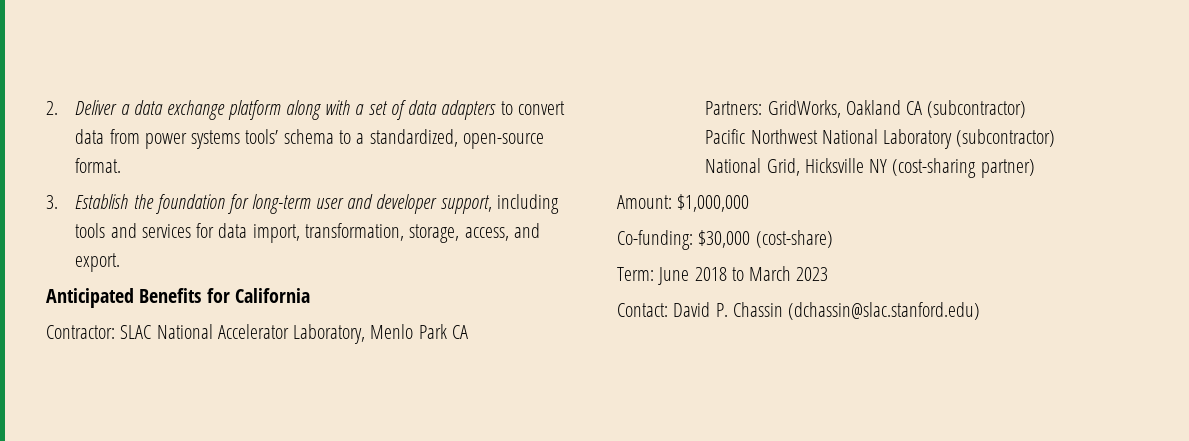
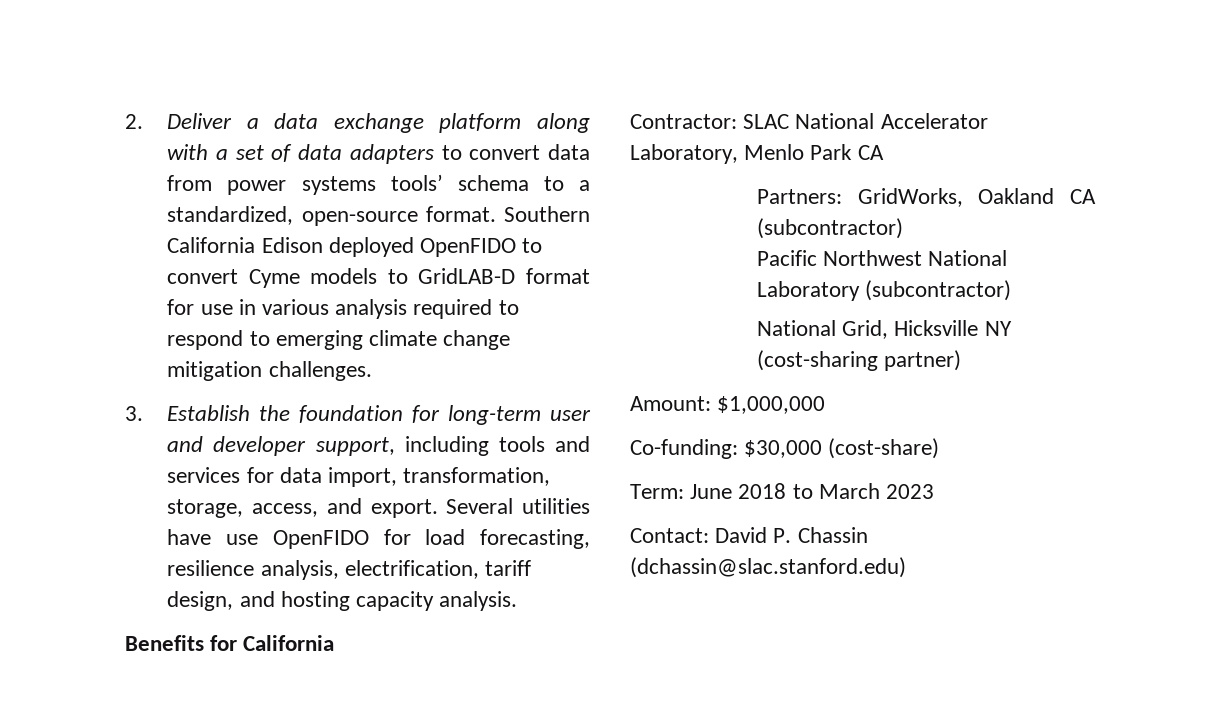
(122, 165) none -> [504,206,590,222] [167,237,543,257] [167,268,590,288] [167,299,519,319] [167,330,511,350] [167,361,372,381] Southern California Edison deployed OpenFIDO to convert Cyme models to GridLAB-D format for use in various analysis required to respond to emerging climate change mitigation challenges.
[46,288,134,308] // Anticipated -> [446,498,590,514] [167,529,590,549] [167,560,531,580] [167,591,518,611] Several utilities have use OpenFIDO for load forecasting, resilience analysis, electrification, tariff design, and hosting capacity analysis. //

